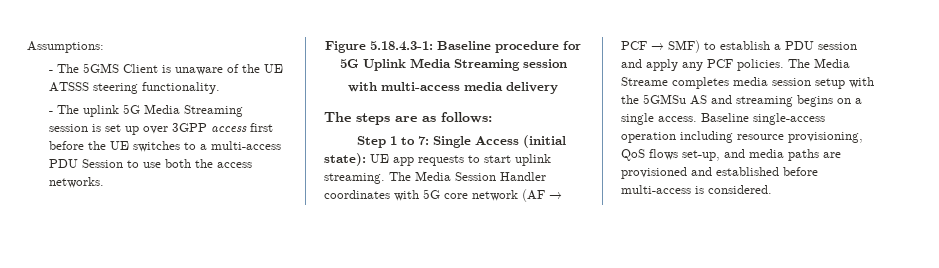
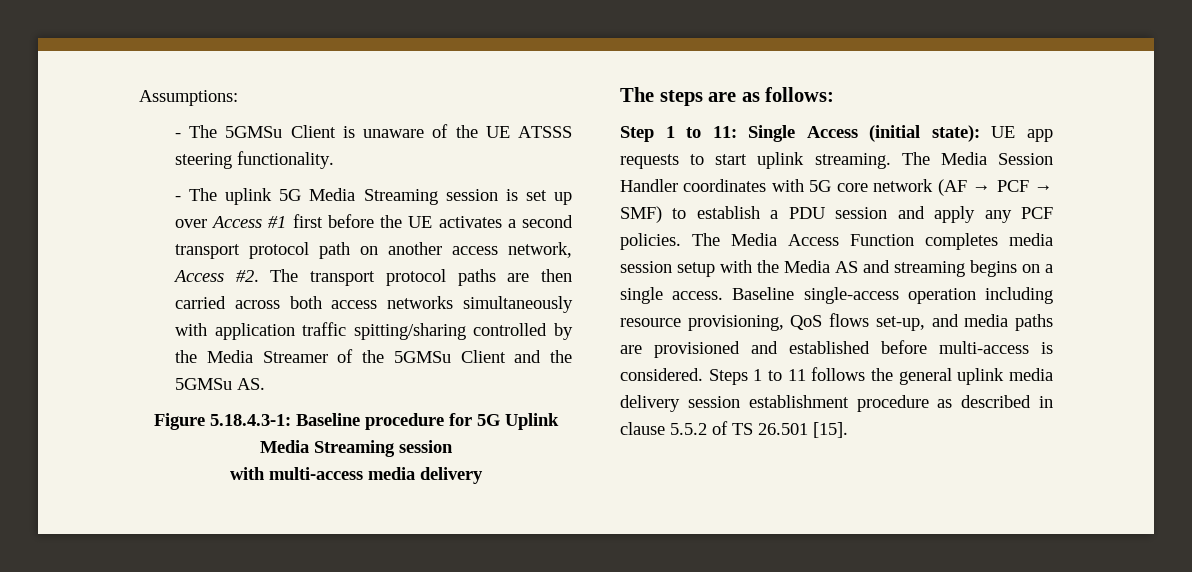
[82,63,119,73] 5GMS -> [225,126,283,138] 5GMSu
[171,123,247,132] 3GPP access -> [211,216,287,228] Access #1
[132,141,281,152] [48,159,252,168] [48,177,104,188] switches to a multi-access PDU Session to use both the access networks. -> [438,215,573,228] [175,242,572,259] [173,269,572,286] [175,296,573,313] [175,322,573,340] [175,349,572,363] [175,378,266,390] activates a second transport protocol path on another access network, Access #2. The transport protocol paths are then carried across both access networks simultaneously with application traffic spitting/sharing controlled by the Media Streamer of the 5GMSu Client and the 5GMSu AS.
[417,136,429,145] 7: -> [712,126,737,138] 11:
[621,77,668,86] Streame -> [788,234,914,246] Access Function
[643,94,686,104] 5GMSu -> [784,260,830,273] Media
(772, 189) none -> [708,367,1053,385] [620,395,1053,412] [620,421,848,438] Steps 1 to 11 follows the general uplink media delivery session establishment procedure as described in clause 5.5.2 of TS 26.501 [15].

